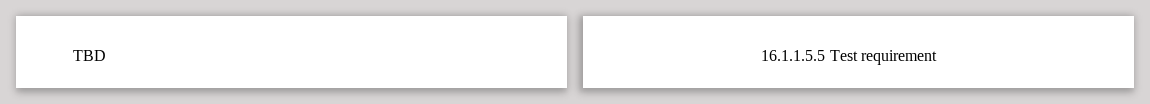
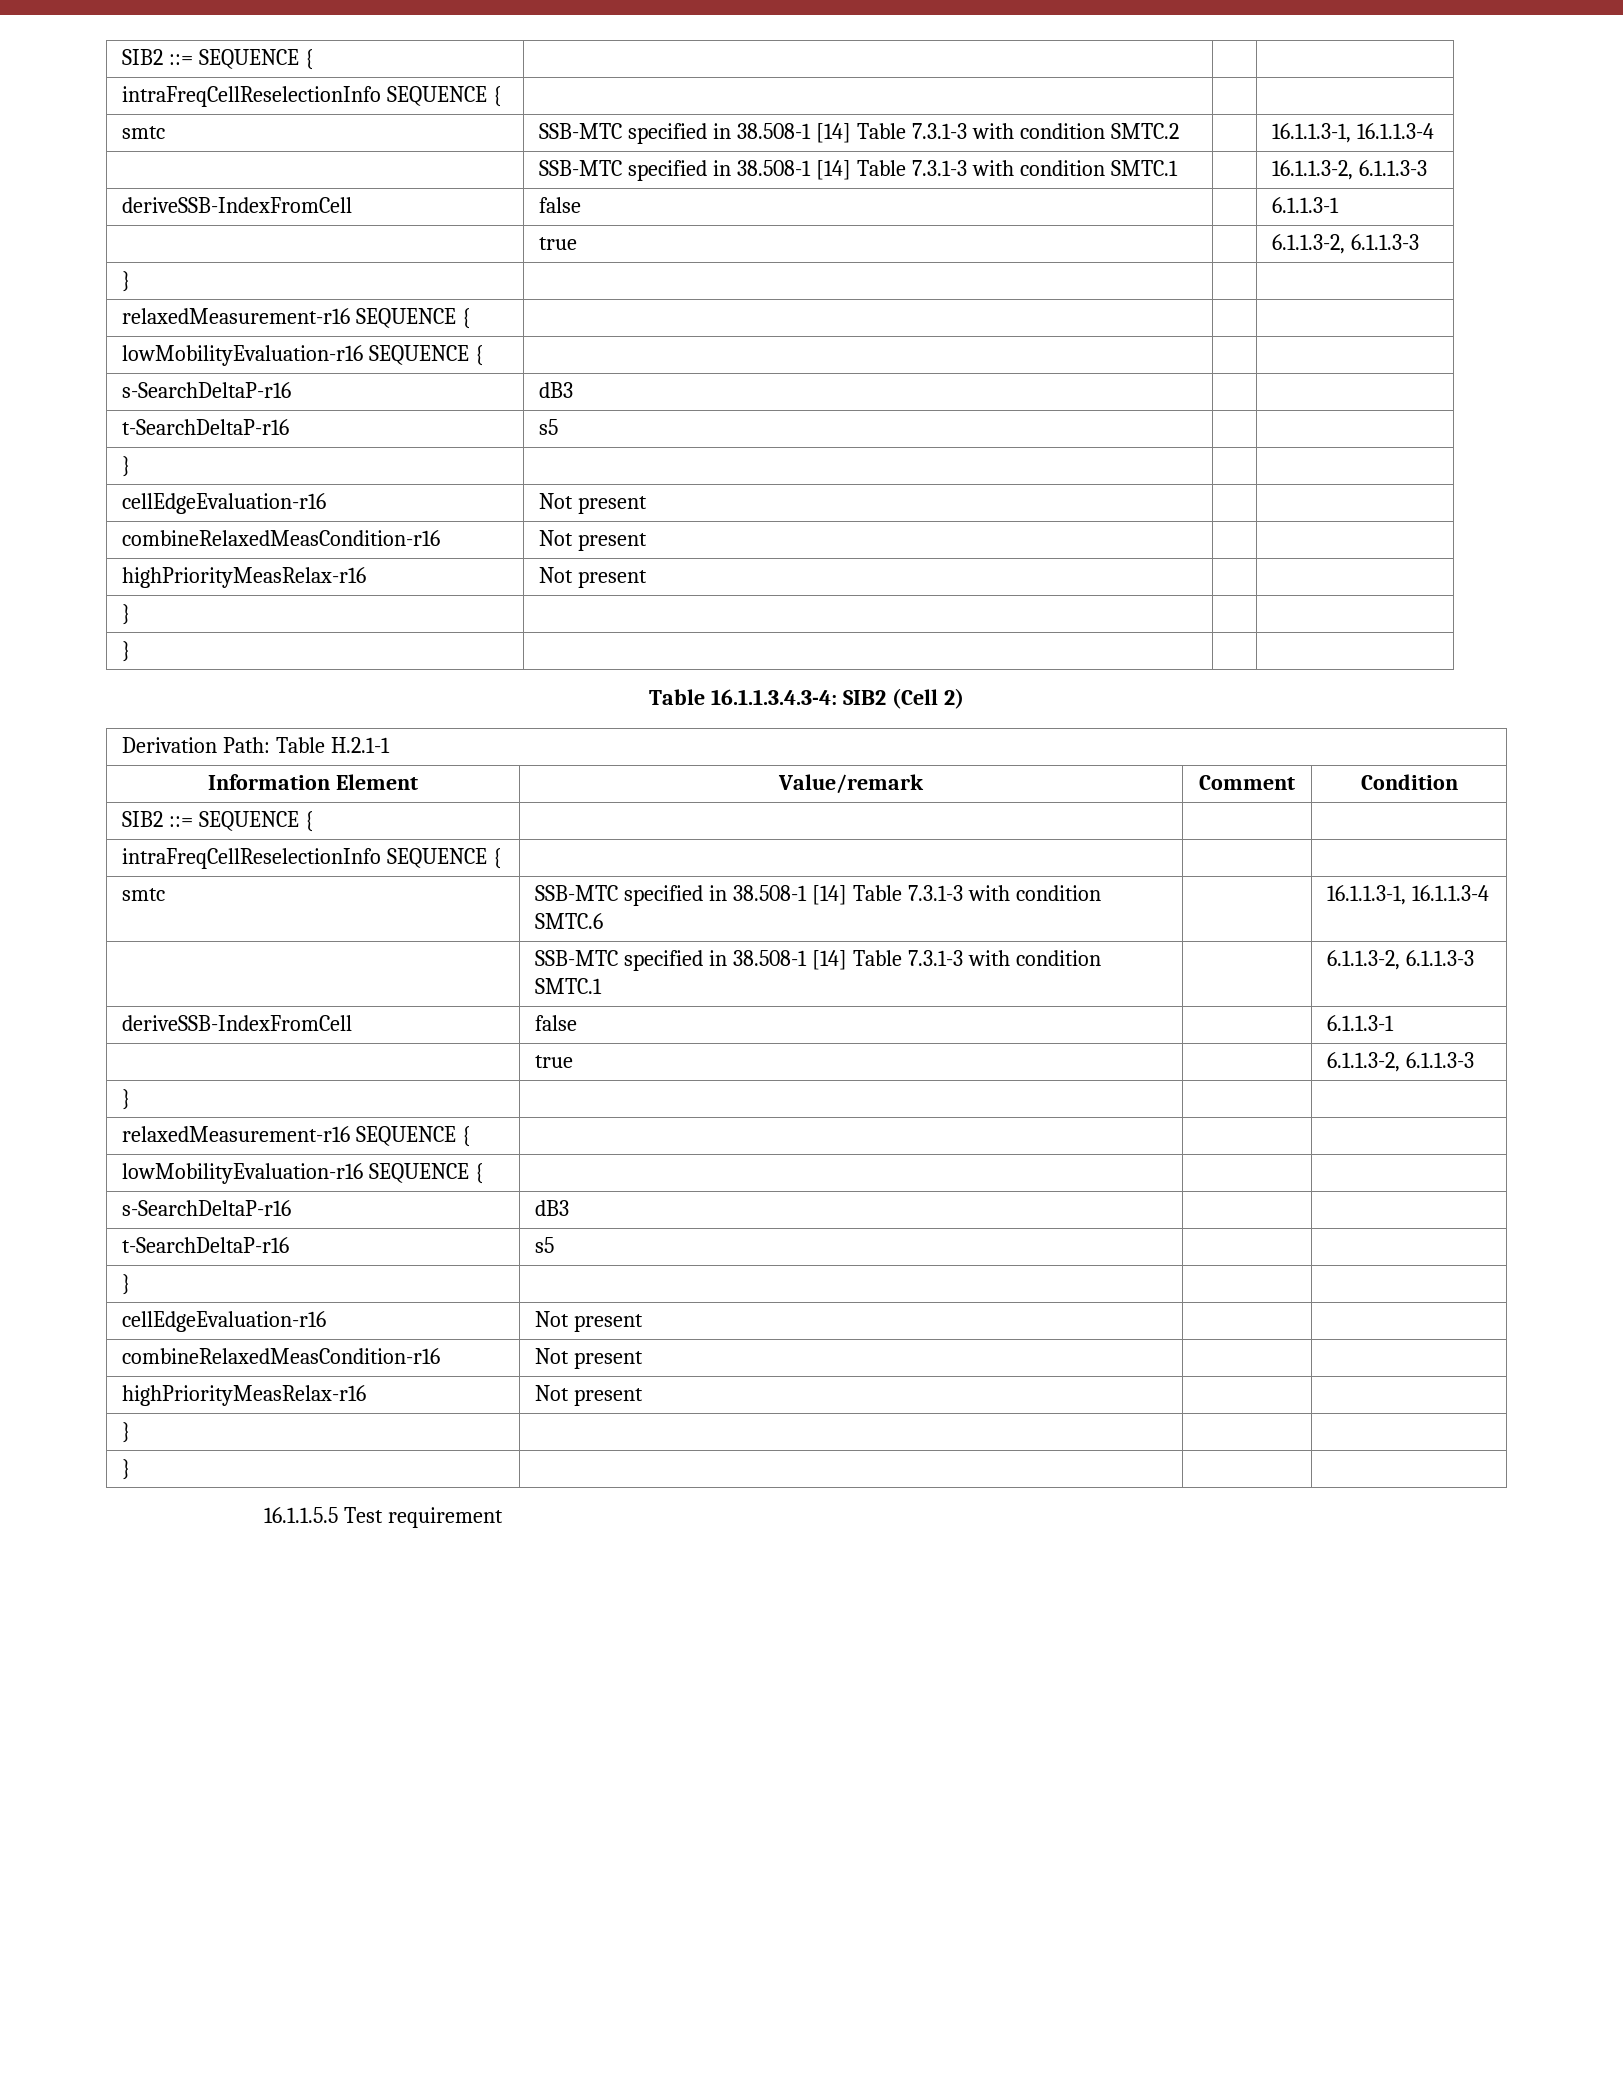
[73,50,106,61] TBD -> [122,49,315,70] [122,86,503,107] [122,126,166,139] [539,123,1179,144] [1272,123,1435,143] [539,160,1178,181] [1272,160,1428,180] [122,197,353,213] [539,197,582,213] [1272,197,1340,213] [539,237,578,250] [1272,234,1420,254] [122,271,132,292] [122,308,472,329] [122,345,485,366] [122,382,292,398] [539,382,574,398] [122,419,290,435] [539,419,559,435] [122,456,132,477] [122,493,327,514] [539,493,648,514] [122,530,441,546] [539,530,648,551] [122,567,367,588] [539,567,648,588] [122,604,132,625] [122,641,132,662] [649,688,964,709] [122,737,391,753] [208,774,418,790] [778,774,924,794] [1199,775,1295,790] [1360,774,1458,790] [122,811,315,832] [122,848,503,869] [122,888,166,901] [535,885,1101,906] [535,913,604,929] [1327,885,1490,905] [535,950,1101,971] [535,978,603,994] [1327,950,1475,970] [122,1015,353,1031] [535,1015,578,1031] [1327,1015,1395,1031] [535,1055,574,1068] [1327,1052,1475,1072] [122,1089,132,1110] [122,1126,472,1147] [122,1163,485,1184] [122,1200,292,1216] [535,1200,570,1216] [122,1237,290,1253] [535,1237,555,1253] [122,1274,132,1295] [122,1311,327,1332] [535,1311,644,1332] [122,1348,441,1364] [535,1348,644,1369] [122,1385,367,1406] [535,1385,644,1406] [122,1422,132,1443] [122,1459,132,1480] SIB2 ::= SEQUENCE { | | | // intraFreqCellReselectionInfo SEQUENCE { | | | // smtc | SSB-MTC specified in 38.508-1 [14] Table 7.3.1-3 with condition SMTC.2 | | 16.1.1.3-1, 16.1.1.3-4 // | SSB-MTC specified in 38.508-1 [14] Table 7.3.1-3 with condition SMTC.1 | | 16.1.1.3-2, 6.1.1.3-3 // deriveSSB-IndexFromCell | false | | 6.1.1.3-1 // | true | | 6.1.1.3-2, 6.1.1.3-3 // } | | | // relaxedMeasurement-r16 SEQUENCE { | | | // lowMobilityEvaluation-r16 SEQUENCE { | | | // s-SearchDeltaP-r16 | dB3 | | // t-SearchDeltaP-r16 | s5 | | // } | | | // cellEdgeEvaluation-r16 | Not present | | // combineRelaxedMeasCondition-r16 | Not present | | // highPriorityMeasRelax-r16 | Not present | | // } | | | // } | | | // Table 16.1.1.3.4.3-4: SIB2 (Cell 2) // Derivation Path: Table H.2.1-1 // Information Element | Value/remark | Comment | Condition // SIB2 ::= SEQUENCE { | | | // intraFreqCellReselectionInfo SEQUENCE { | | | // smtc | SSB-MTC specified in 38.508-1 [14] Table 7.3.1-3 with condition SMTC.6 | | 16.1.1.3-1, 16.1.1.3-4 // | SSB-MTC specified in 38.508-1 [14] Table 7.3.1-3 with condition SMTC.1 | | 6.1.1.3-2, 6.1.1.3-3 // deriveSSB-IndexFromCell | false | | 6.1.1.3-1 // | true | | 6.1.1.3-2, 6.1.1.3-3 // } | | | // relaxedMeasurement-r16 SEQUENCE { | | | // lowMobilityEvaluation-r16 SEQUENCE { | | | // s-SearchDeltaP-r16 | dB3 | | // t-SearchDeltaP-r16 | s5 | | // } | | | // cellEdgeEvaluation-r16 | Not present | | // combineRelaxedMeasCondition-r16 | Not present | | // highPriorityMeasRelax-r16 | Not present | | // } | | | // } | | |

